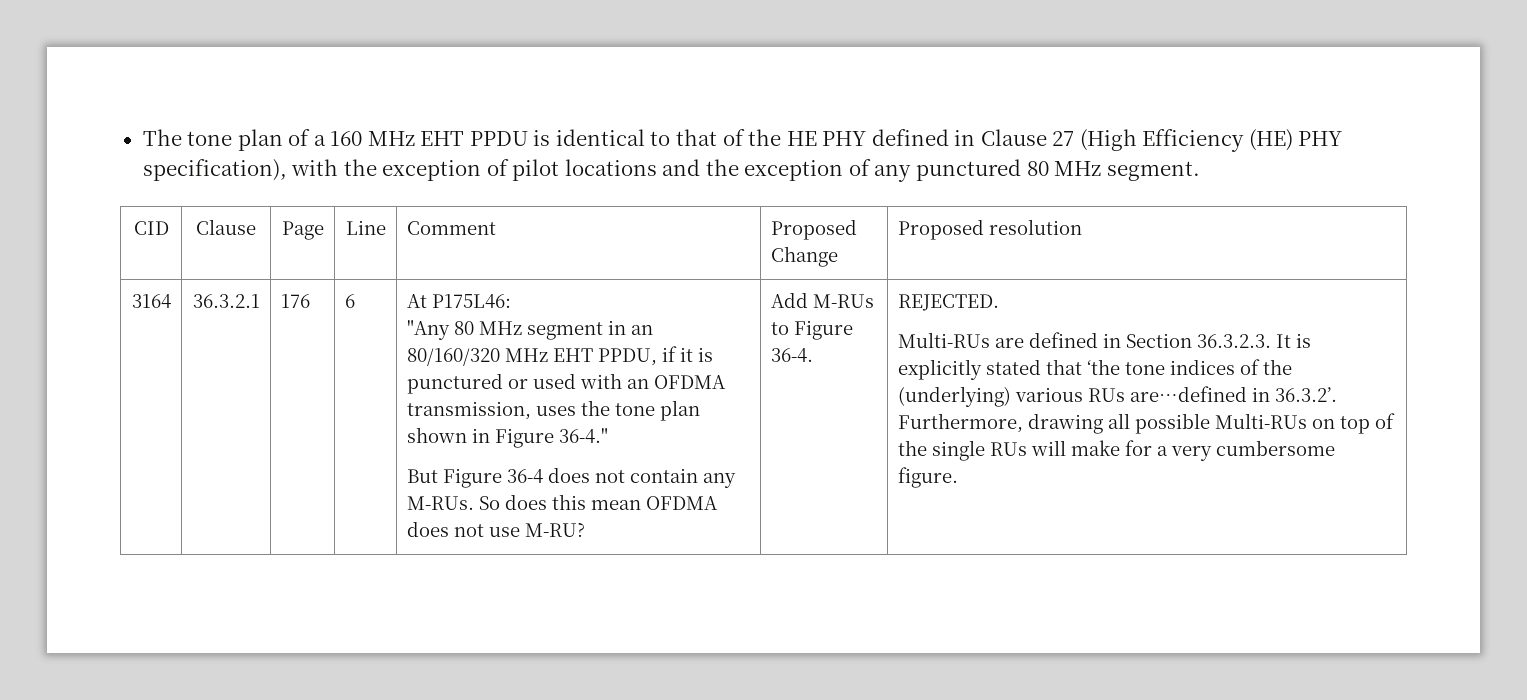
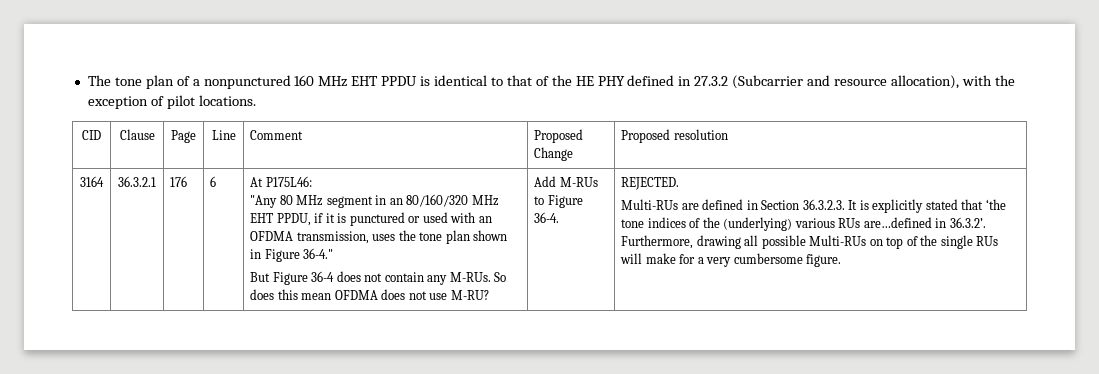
(326, 140) none -> [203,75,291,89] nonpunctured
[980,129,1343,152] [142,159,287,181] Clause 27 (High Efficiency (HE) PHY specification), -> [694,75,959,89] 27.3.2 (Subcarrier and resource allocation),
[564,159,1200,182] locations and the exception of any punctured 80 MHz segment. -> [198,95,256,106] locations.

